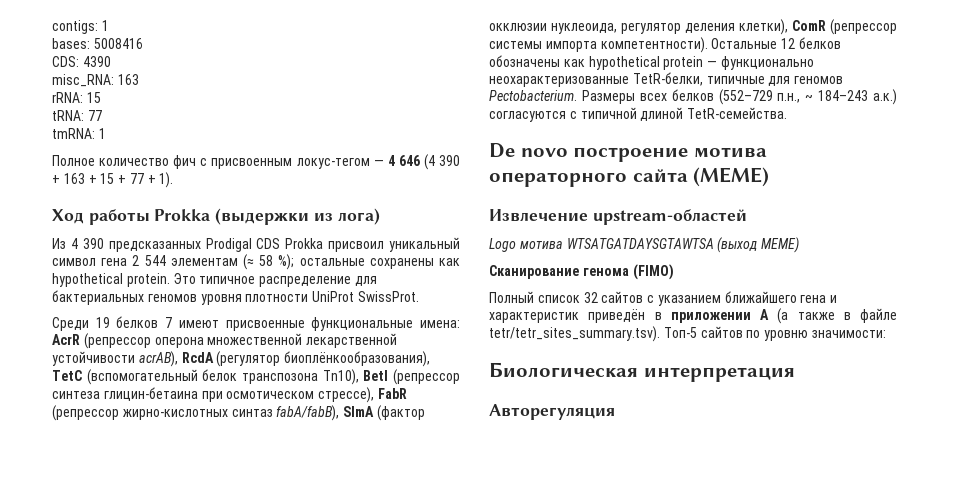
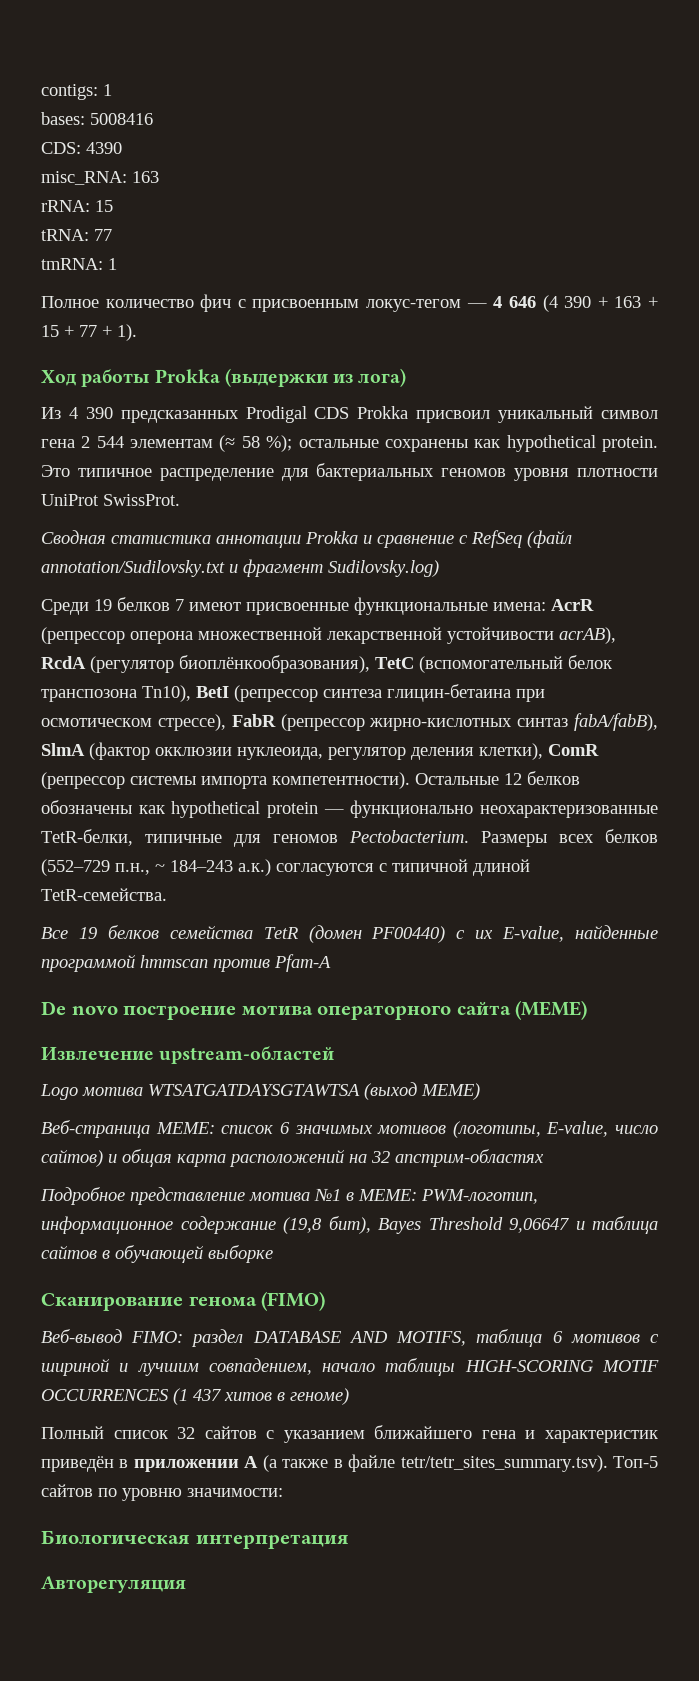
(419, 296) none -> [41,530,572,548] [41,559,439,577] // Сводная статистика аннотации Prokka и сравнение с RefSeq (файл annotation/Sudilovsky.txt и фрагмент Sudilovsky.log)
(788, 113) none -> [41,925,658,943] [41,954,331,972] // Все 19 белков семейства TetR (домен PF00440) с их E-value, найденные программой hmmscan против Pfam-A
[489,264,674,280] Сканирование генома (FIMO) -> [41,1120,658,1138] [41,1149,544,1167] [40,1187,538,1205] [41,1216,658,1234] [41,1245,273,1263] [41,1291,326,1311] [41,1329,659,1347] [41,1358,659,1376] [41,1388,349,1405] Веб-страница MEME: список 6 значимых мотивов (логотипы, E-value, число сайтов) и общая карта расположений на 32 апстрим-областях // Подробное представление мотива №1 в MEME: PWM-логотип, информационное содержание (19,8 бит), Bayes Threshold 9,06647 и таблица сайтов в обучающей выборке // Сканирование генома (FIMO) // Веб-вывод FIMO: раздел DATABASE AND MOTIFS, таблица 6 мотивов с шириной и лучшим совпадением, начало таблицы HIGH-SCORING MOTIF OCCURRENCES (1 437 хитов в геноме)

